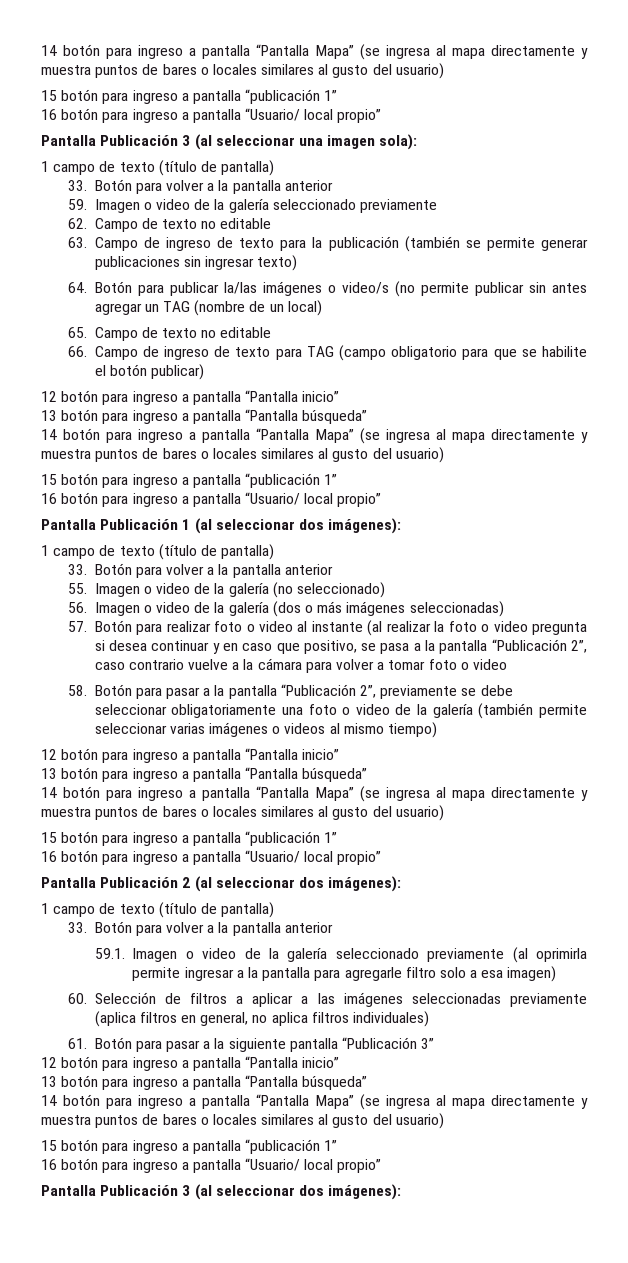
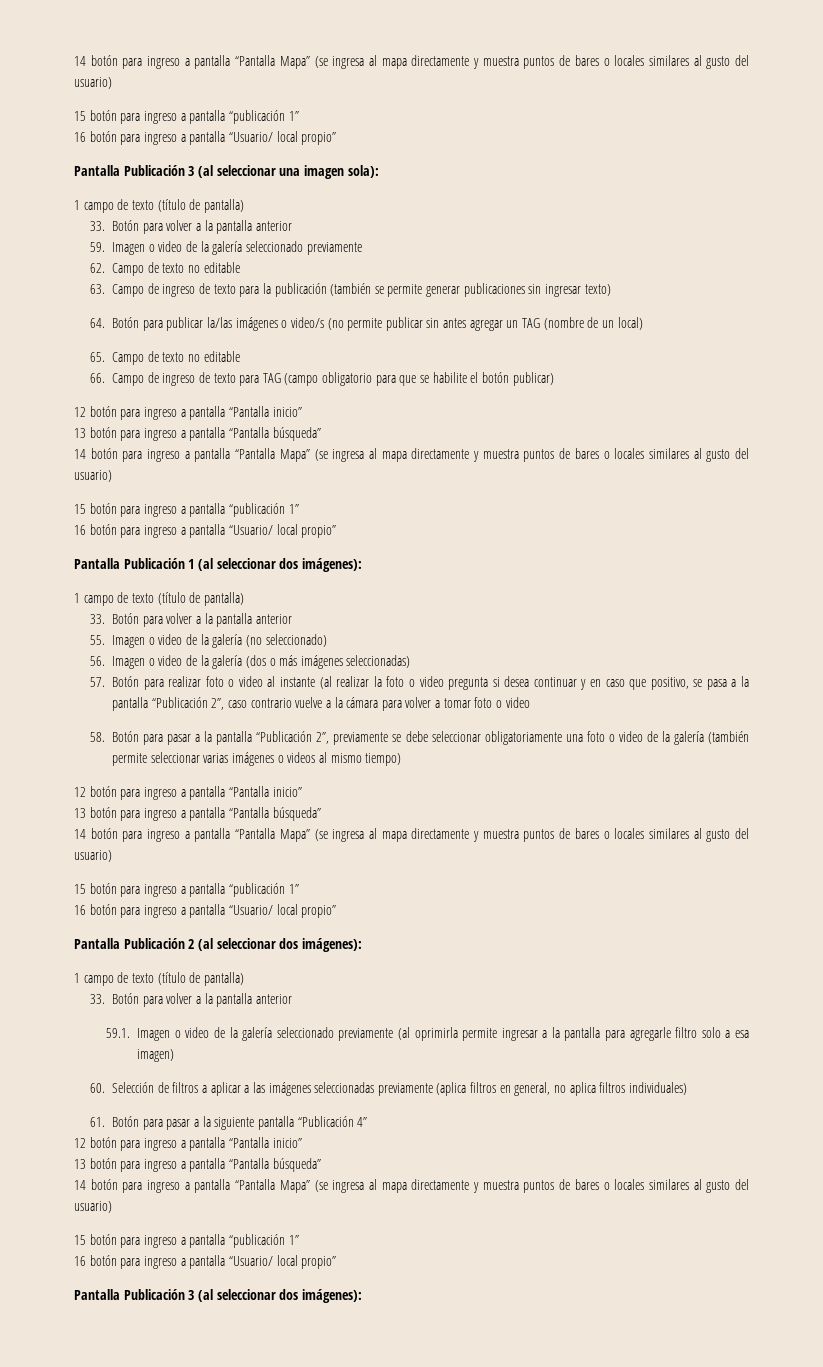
[421,1038,435,1049] 3” -> [357,1117,368,1127] 4”

